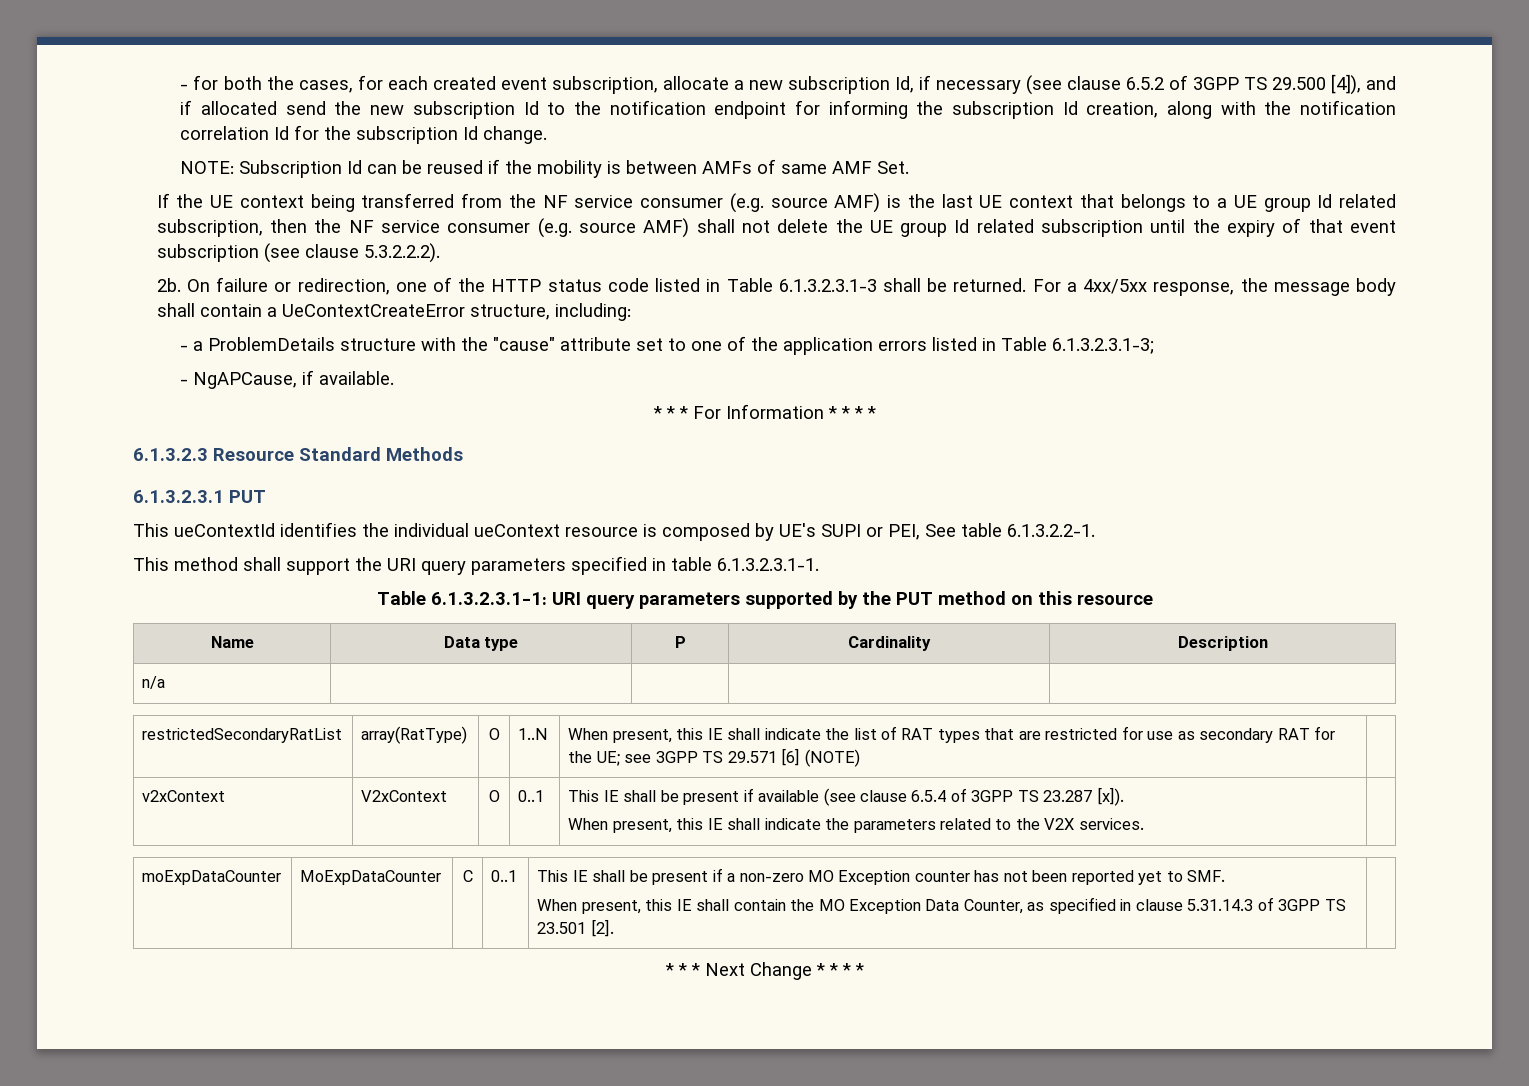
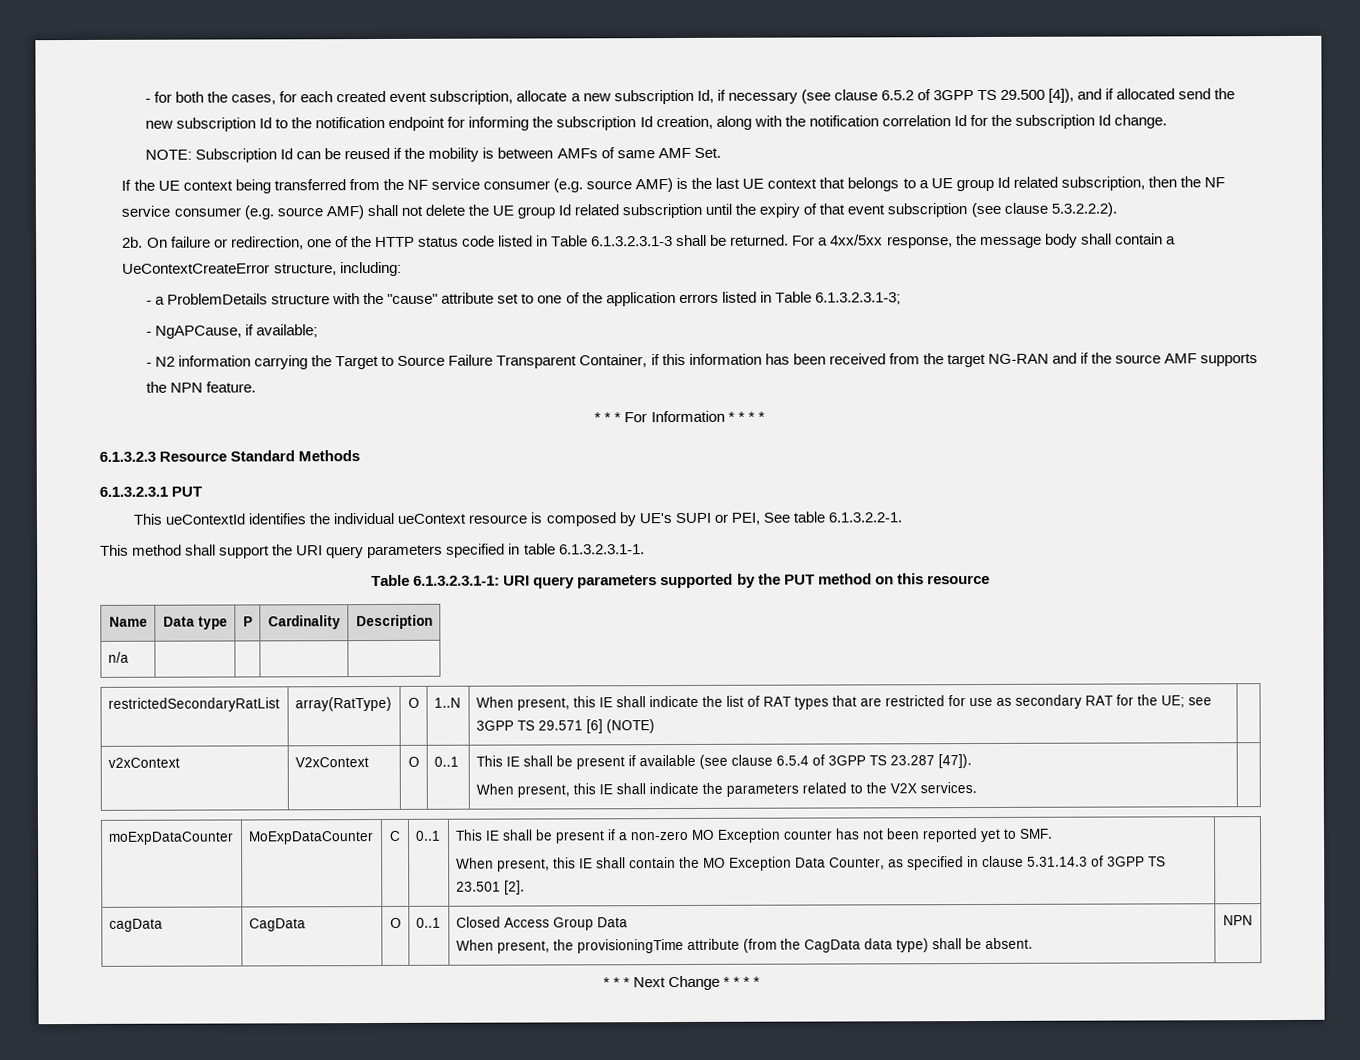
[319,371,395,385] available. -> [256,324,319,338] [145,352,1259,370] [145,381,257,393] available; // - N2 information carrying the Target to Source Failure Transparent Container, if this information has been received from the target NG-RAN and if the source AMF supports the NPN feature.
[1096,787,1124,806] [x]). -> [937,754,972,769] [47]).
(614, 928) none -> [108,918,163,932] [248,918,306,932] [389,917,402,928] [415,917,441,928] [455,916,628,931] [455,937,1033,954] [1223,915,1253,926] // cagData | CagData | O | 0..1 | Closed Access Group Data // When present, the provisioningTime attribute (from the CagData data type) shall be absent. | NPN

